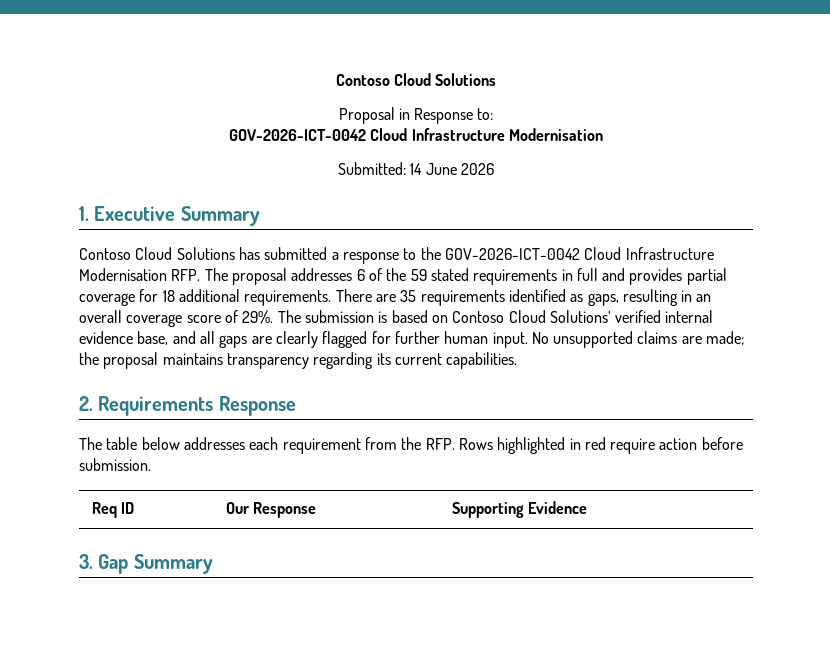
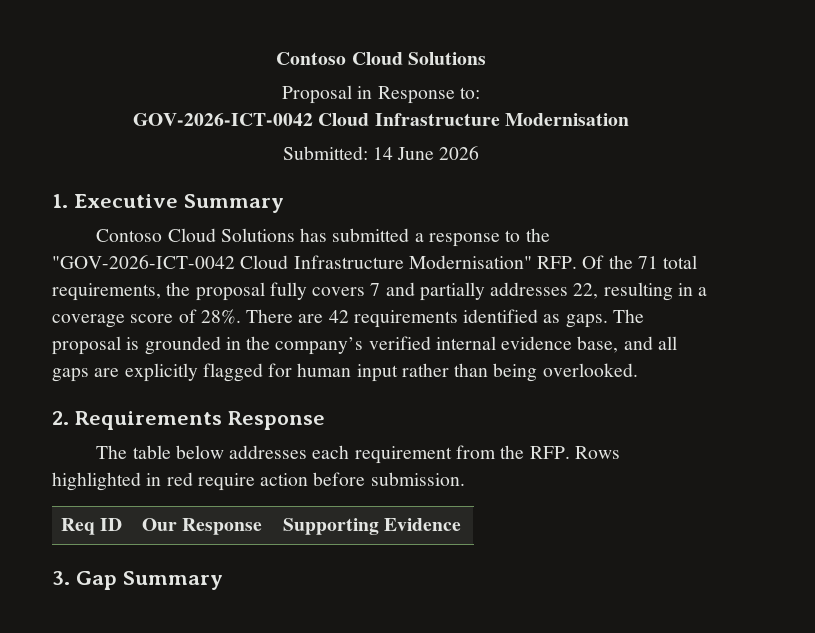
[444,247,714,260] [79,268,727,285] [79,289,332,306] GOV-2026-ICT-0042 Cloud Infrastructure Modernisation RFP. The proposal addresses 6 of the 59 stated requirements in full and provides partial coverage for 18 additional requirements. -> [52,255,698,269] [52,282,708,301] [52,309,241,328] "GOV-2026-ICT-0042 Cloud Infrastructure Modernisation" RFP. Of the 71 total requirements, the proposal fully covers 7 and partially addresses 22, resulting in a coverage score of 28%.
[400,290,417,302] 35 -> [328,310,349,323] 42
[587,289,712,306] [79,310,611,327] gaps, resulting in an overall coverage score of 29%. The submission is based on Contoso Cloud Solutions’ -> [565,309,644,328] [52,336,364,355] gaps. The proposal is grounded in the company’s
[275,331,318,348] clearly -> [124,363,198,382] explicitly
[394,331,745,348] [79,352,518,369] further human input. No unsupported claims are made; the proposal maintains transparency regarding its current capabilities. -> [297,363,638,382] human input rather than being overlooked.

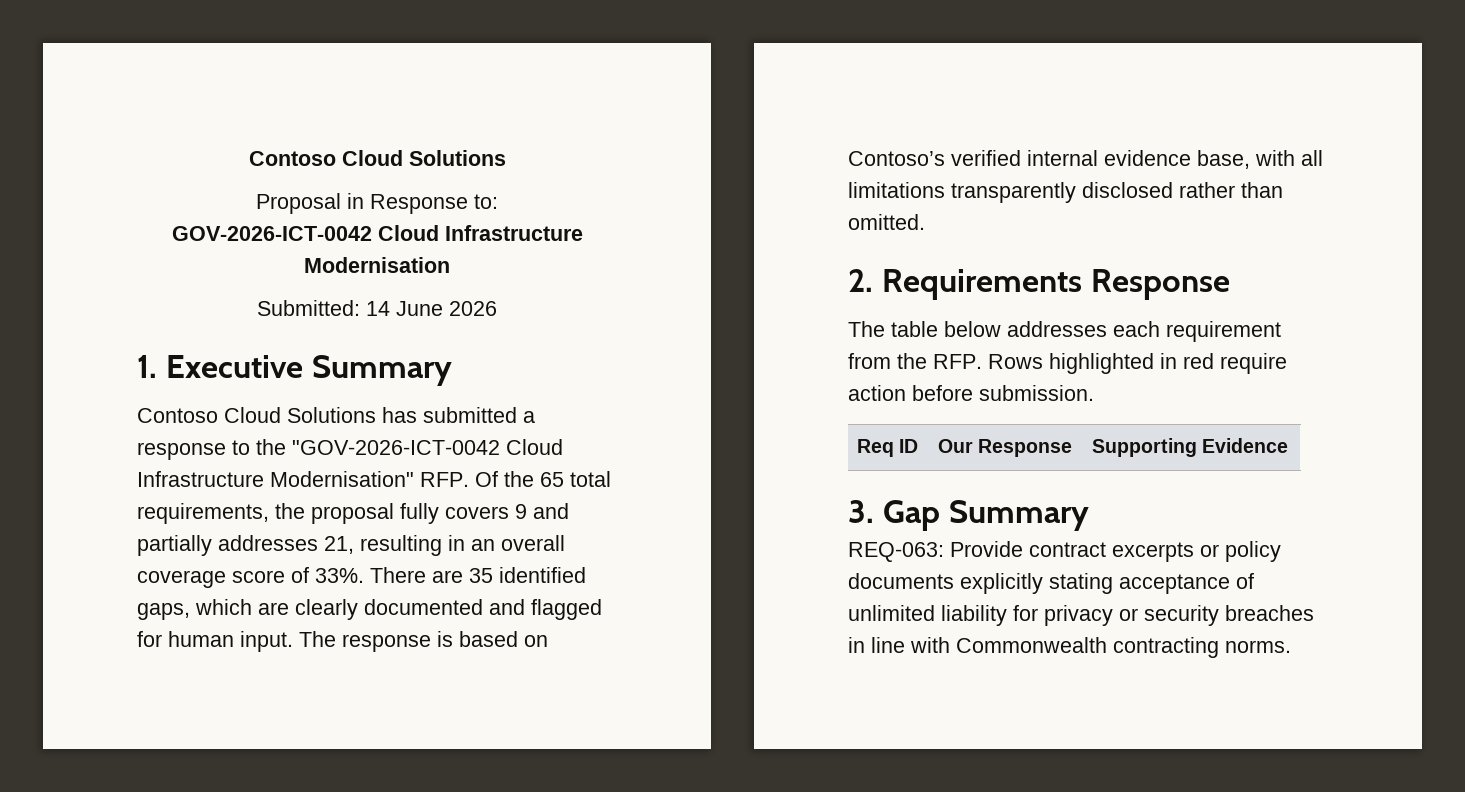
[637,256,658,269] 71 -> [540,472,564,487] 65
[370,283,381,296] 7 -> [515,504,527,519] 9
[573,283,599,299] 22, -> [324,536,354,554] 21,
[698,287,708,296] a -> [471,535,565,551] an overall
[200,309,241,324] 28%. -> [315,568,364,583] 33%.
[328,309,644,328] [52,336,677,355] [52,363,638,382] 42 requirements identified as gaps. The proposal is grounded in the company’s verified internal evidence base, and all gaps are explicitly flagged for human input rather than being overlooked. -> [469,567,586,583] [137,599,602,620] [137,631,548,652] [848,150,1323,169] [848,182,1283,203] [848,214,925,230] 35 identified gaps, which are clearly documented and flagged for human input. The response is based on Contoso’s verified internal evidence base, with all limitations transparently disclosed rather than omitted.
(223, 580) none -> [848,541,1281,562] [848,573,1254,594] [848,605,1314,626] [848,637,1291,658] // REQ-063: Provide contract excerpts or policy documents explicitly stating acceptance of unlimited liability for privacy or security breaches in line with Commonwealth contracting norms.

